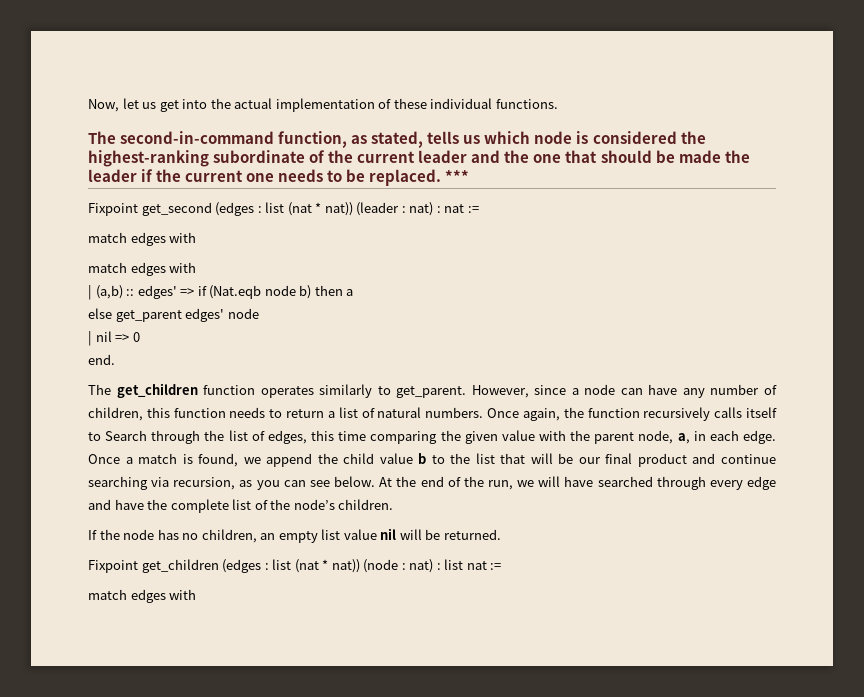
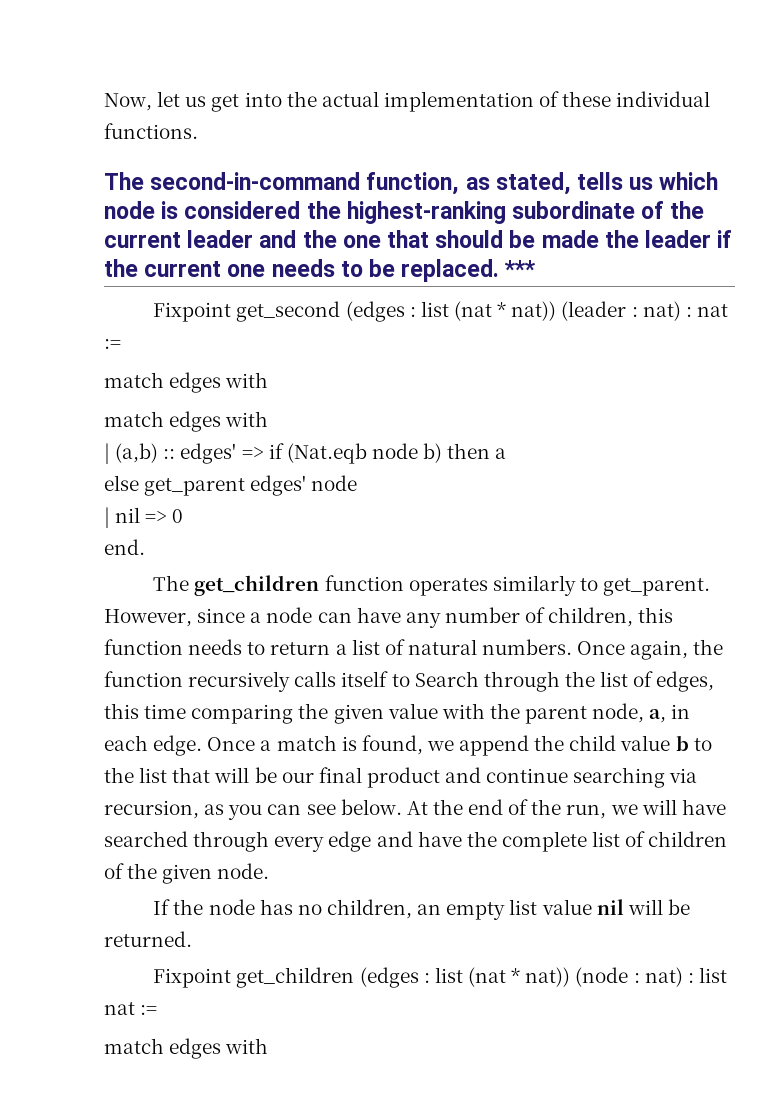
[270,499,394,510] the node’s children. -> [648,831,728,847] [104,863,270,884] children of the given node.

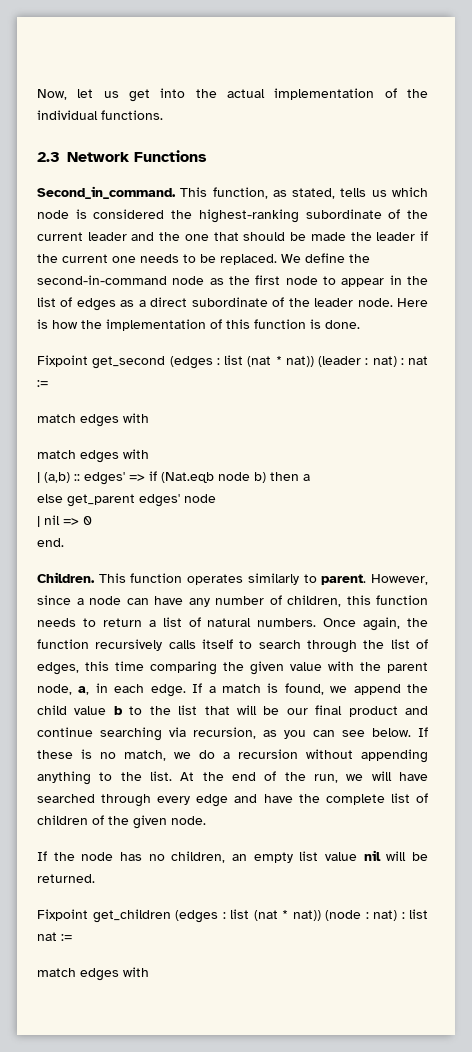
[562,91,612,107] these -> [407,89,428,98] the
[104,172,361,190] The second-in-command -> [37,150,207,162] [37,186,208,199] 2.3 Network Functions // Second_in_command. This
[504,260,536,277] *** -> [281,253,370,263] [37,275,428,287] [37,297,428,311] [37,319,360,331] We define the second-in-command node as the first node to appear in the list of edges as a direct subordinate of the leader node. Here is how the implementation of this function is done.
[153,575,320,596] The get_children -> [37,572,126,583] Children. This
[603,578,711,596] get_parent. -> [321,574,367,585] parent.
[414,671,479,687] Search -> [258,640,301,649] search
[207,737,256,751] Once -> [192,683,203,693] If
(402, 807) none -> [418,727,428,737] [37,749,428,763] [37,771,172,785] If these is no match, we do a recursion without appending anything to the list.

